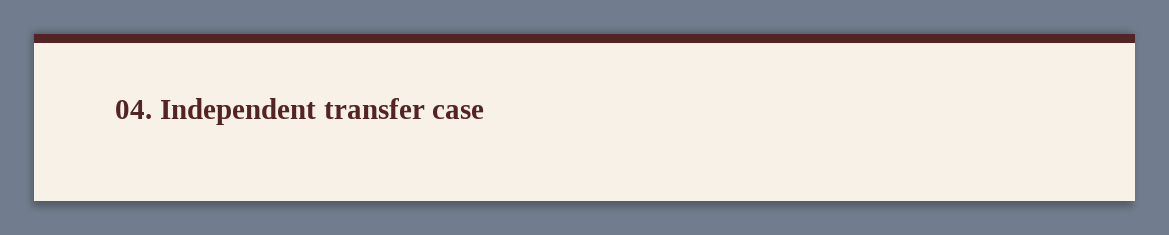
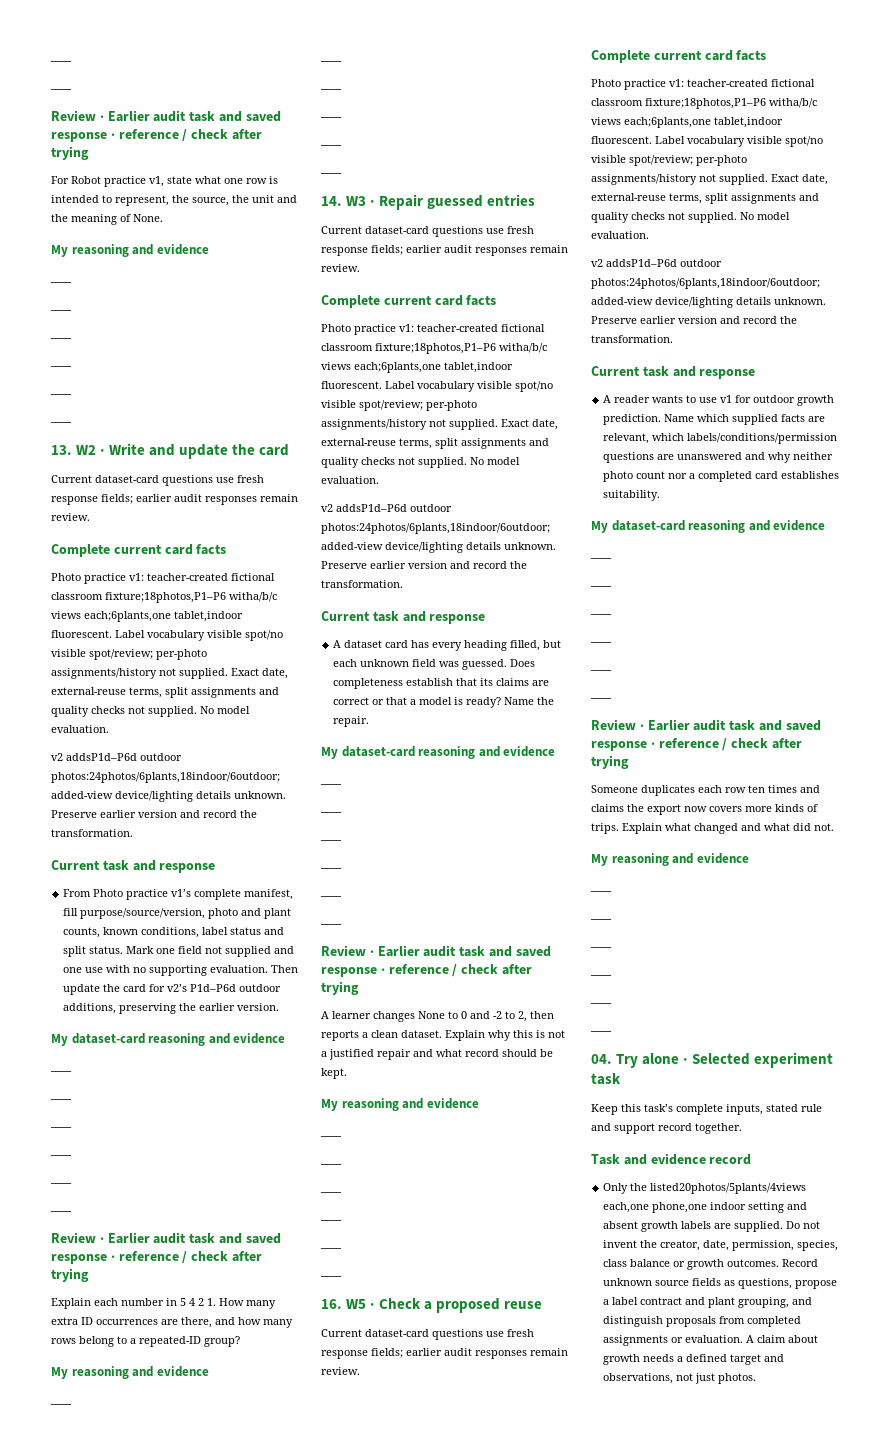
[115,98,485,125] 04. Independent transfer case -> [50,60,72,62] [50,88,72,90] [51,110,281,122] [51,129,262,142] [51,146,89,160] [51,176,278,187] [51,195,297,206] [51,214,163,225] [51,244,209,257] [50,281,72,283] [50,309,72,311] [50,337,72,339] [50,365,72,367] [50,393,72,395] [50,421,72,423] [51,443,290,459] [51,475,264,486] [51,494,298,505] [51,513,90,521] [51,544,227,557] [51,573,275,584] [51,592,277,603] [51,611,243,622] [51,630,283,641] [51,649,207,660] [51,668,288,679] [51,687,279,698] [51,706,250,717] [51,725,109,733] [51,753,182,761] [51,772,280,783] [51,791,286,802] [51,810,257,818] [51,829,133,837] [51,860,216,873] [63,889,294,900] [63,908,292,919] [63,927,285,938] [63,946,295,957] [63,965,299,976] [63,984,282,995] [63,1003,280,1014] [51,1033,286,1046] [50,1070,72,1072] [50,1098,72,1100] [50,1126,72,1128] [50,1154,72,1156] [50,1182,72,1184] [50,1210,72,1212] [51,1232,281,1244] [51,1251,262,1264] [51,1268,89,1282] [51,1298,276,1309] [51,1317,293,1328] [51,1336,240,1347] [51,1366,209,1379] [50,1403,72,1405] [320,60,342,62] [320,88,342,90] [320,116,342,118] [320,144,342,146] [320,172,342,174] [321,194,536,210] [321,226,534,237] [321,245,568,256] [321,264,360,272] [321,295,497,308] [321,324,545,335] [321,343,547,354] [321,362,513,373] [321,381,553,392] [321,400,477,411] [321,419,558,430] [321,438,549,449] [321,457,520,468] [321,476,379,484] [321,504,452,512] [321,523,550,534] [321,542,556,553] [321,561,527,569] [321,580,403,588] [321,611,486,624] [333,640,562,651] [333,659,536,670] [333,678,550,689] [333,697,555,708] [333,716,370,727] [321,746,556,759] [320,783,342,785] [320,811,342,813] [320,839,342,841] [320,867,342,869] [320,895,342,897] [320,923,342,925] [321,945,551,957] [321,964,532,977] [321,981,359,995] [321,1011,554,1022] [321,1030,565,1041] [321,1049,553,1060] [321,1068,347,1079] [321,1098,479,1111] [320,1135,342,1137] [320,1163,342,1165] [320,1191,342,1193] [320,1219,342,1221] [320,1247,342,1249] [320,1275,342,1277] [321,1298,543,1313] [321,1329,534,1340] [321,1348,568,1359] [321,1367,360,1375] [591,50,767,63] [591,79,815,90] [591,98,817,109] [591,117,783,128] [591,136,823,147] [591,155,747,166] [591,174,828,185] [591,193,819,204] [591,212,790,223] [591,231,649,239] [591,259,722,267] [591,278,820,289] [591,297,826,308] [591,316,797,324] [591,335,673,343] [591,366,756,379] [603,395,835,406] [603,414,826,425] [603,433,838,444] [603,452,834,463] [603,471,840,482] [603,490,661,501] [591,520,826,533] [590,557,612,559] [590,585,612,587] [590,613,612,615] [590,641,612,643] [590,669,612,671] [590,697,612,699] [591,719,821,731] [591,738,802,751] [591,755,629,769] [591,785,820,796] [591,804,818,815] [591,823,834,834] [591,853,749,866] [590,890,612,892] [590,918,612,920] [590,946,612,948] [590,974,612,976] [590,1002,612,1004] [590,1030,612,1032] [591,1052,834,1068] [591,1073,621,1085] [591,1104,822,1115] [591,1123,742,1134] [591,1153,752,1165] [603,1183,807,1194] [603,1202,808,1213] [603,1221,821,1232] [603,1240,839,1251] [603,1259,819,1270] [603,1278,838,1289] [603,1297,813,1308] [603,1316,802,1327] [603,1335,819,1346] [603,1354,785,1365] [603,1373,757,1384] ____ // ____ // Review · Earlier audit task and saved response · reference / check after trying // For Robot practice v1, state what one row is intended to represent, the source, the unit and the meaning of None. // My reasoning and evidence // ____ // ____ // ____ // ____ // ____ // ____ // 13. W2 · Write and update the card // Current dataset-card questions use fresh response fields; earlier audit responses remain review. // Complete current card facts // Photo practice v1: teacher-created fictional classroom fixture;18photos,P1–P6 witha/b/c views each;6plants,one tablet,indoor fluorescent. Label vocabulary visible spot/no visible spot/review; per-photo assignments/history not supplied. Exact date, external-reuse terms, split assignments and quality checks not supplied. No model evaluation. // v2 addsP1d–P6d outdoor photos:24photos/6plants,18indoor/6outdoor; added-view device/lighting details unknown. Preserve earlier version and record the transformation. // Current task and response // From Photo practice v1’s complete manifest, fill purpose/source/version, photo and plant counts, known conditions, label status and split status. Mark one field not supplied and one use with no supporting evaluation. Then update the card for v2’s P1d–P6d outdoor additions, preserving the earlier version. // My dataset-card reasoning and evidence // ____ // ____ // ____ // ____ // ____ // ____ // Review · Earlier audit task and saved response · reference / check after trying // Explain each number in 5 4 2 1. How many extra ID occurrences are there, and how many rows belong to a repeated-ID group? // My reasoning and evidence // ____ // ____ // ____ // ____ // ____ // ____ // 14. W3 · Repair guessed entries // Current dataset-card questions use fresh response fields; earlier audit responses remain review. // Complete current card facts // Photo practice v1: teacher-created fictional classroom fixture;18photos,P1–P6 witha/b/c views each;6plants,one tablet,indoor fluorescent. Label vocabulary visible spot/no visible spot/review; per-photo assignments/history not supplied. Exact date, external-reuse terms, split assignments and quality checks not supplied. No model evaluation. // v2 addsP1d–P6d outdoor photos:24photos/6plants,18indoor/6outdoor; added-view device/lighting details unknown. Preserve earlier version and record the transformation. // Current task and response // A dataset card has every heading filled, but each unknown field was guessed. Does completeness establish that its claims are correct or that a model is ready? Name the repair. // My dataset-card reasoning and evidence // ____ // ____ // ____ // ____ // ____ // ____ // Review · Earlier audit task and saved response · reference / check after trying // A learner changes None to 0 and -2 to 2, then reports a clean dataset. Explain why this is not a justified repair and what record should be kept. // My reasoning and evidence // ____ // ____ // ____ // ____ // ____ // ____ // 16. W5 · Check a proposed reuse // Current dataset-card questions use fresh response fields; earlier audit responses remain review. // Complete current card facts // Photo practice v1: teacher-created fictional classroom fixture;18photos,P1–P6 witha/b/c views each;6plants,one tablet,indoor fluorescent. Label vocabulary visible spot/no visible spot/review; per-photo assignments/history not supplied. Exact date, external-reuse terms, split assignments and quality checks not supplied. No model evaluation. // v2 addsP1d–P6d outdoor photos:24photos/6plants,18indoor/6outdoor; added-view device/lighting details unknown. Preserve earlier version and record the transformation. // Current task and response // A reader wants to use v1 for outdoor growth prediction. Name which supplied facts are relevant, which labels/conditions/permission questions are unanswered and why neither photo count nor a completed card establishes suitability. // My dataset-card reasoning and evidence // ____ // ____ // ____ // ____ // ____ // ____ // Review · Earlier audit task and saved response · reference / check after trying // Someone duplicates each row ten times and claims the export now covers more kinds of trips. Explain what changed and what did not. // My reasoning and evidence // ____ // ____ // ____ // ____ // ____ // ____ // 04. Try alone · Selected experiment task // Keep this task’s complete inputs, stated rule and support record together. // Task and evidence record // Only the listed20photos/5plants/4views each,one phone,one indoor setting and absent growth labels are supplied. Do not invent the creator, date, permission, species, class balance or growth outcomes. Record unknown source fields as questions, propose a label contract and plant grouping, and distinguish proposals from completed assignments or evaluation. A claim about growth needs a defined target and observations, not just photos.

